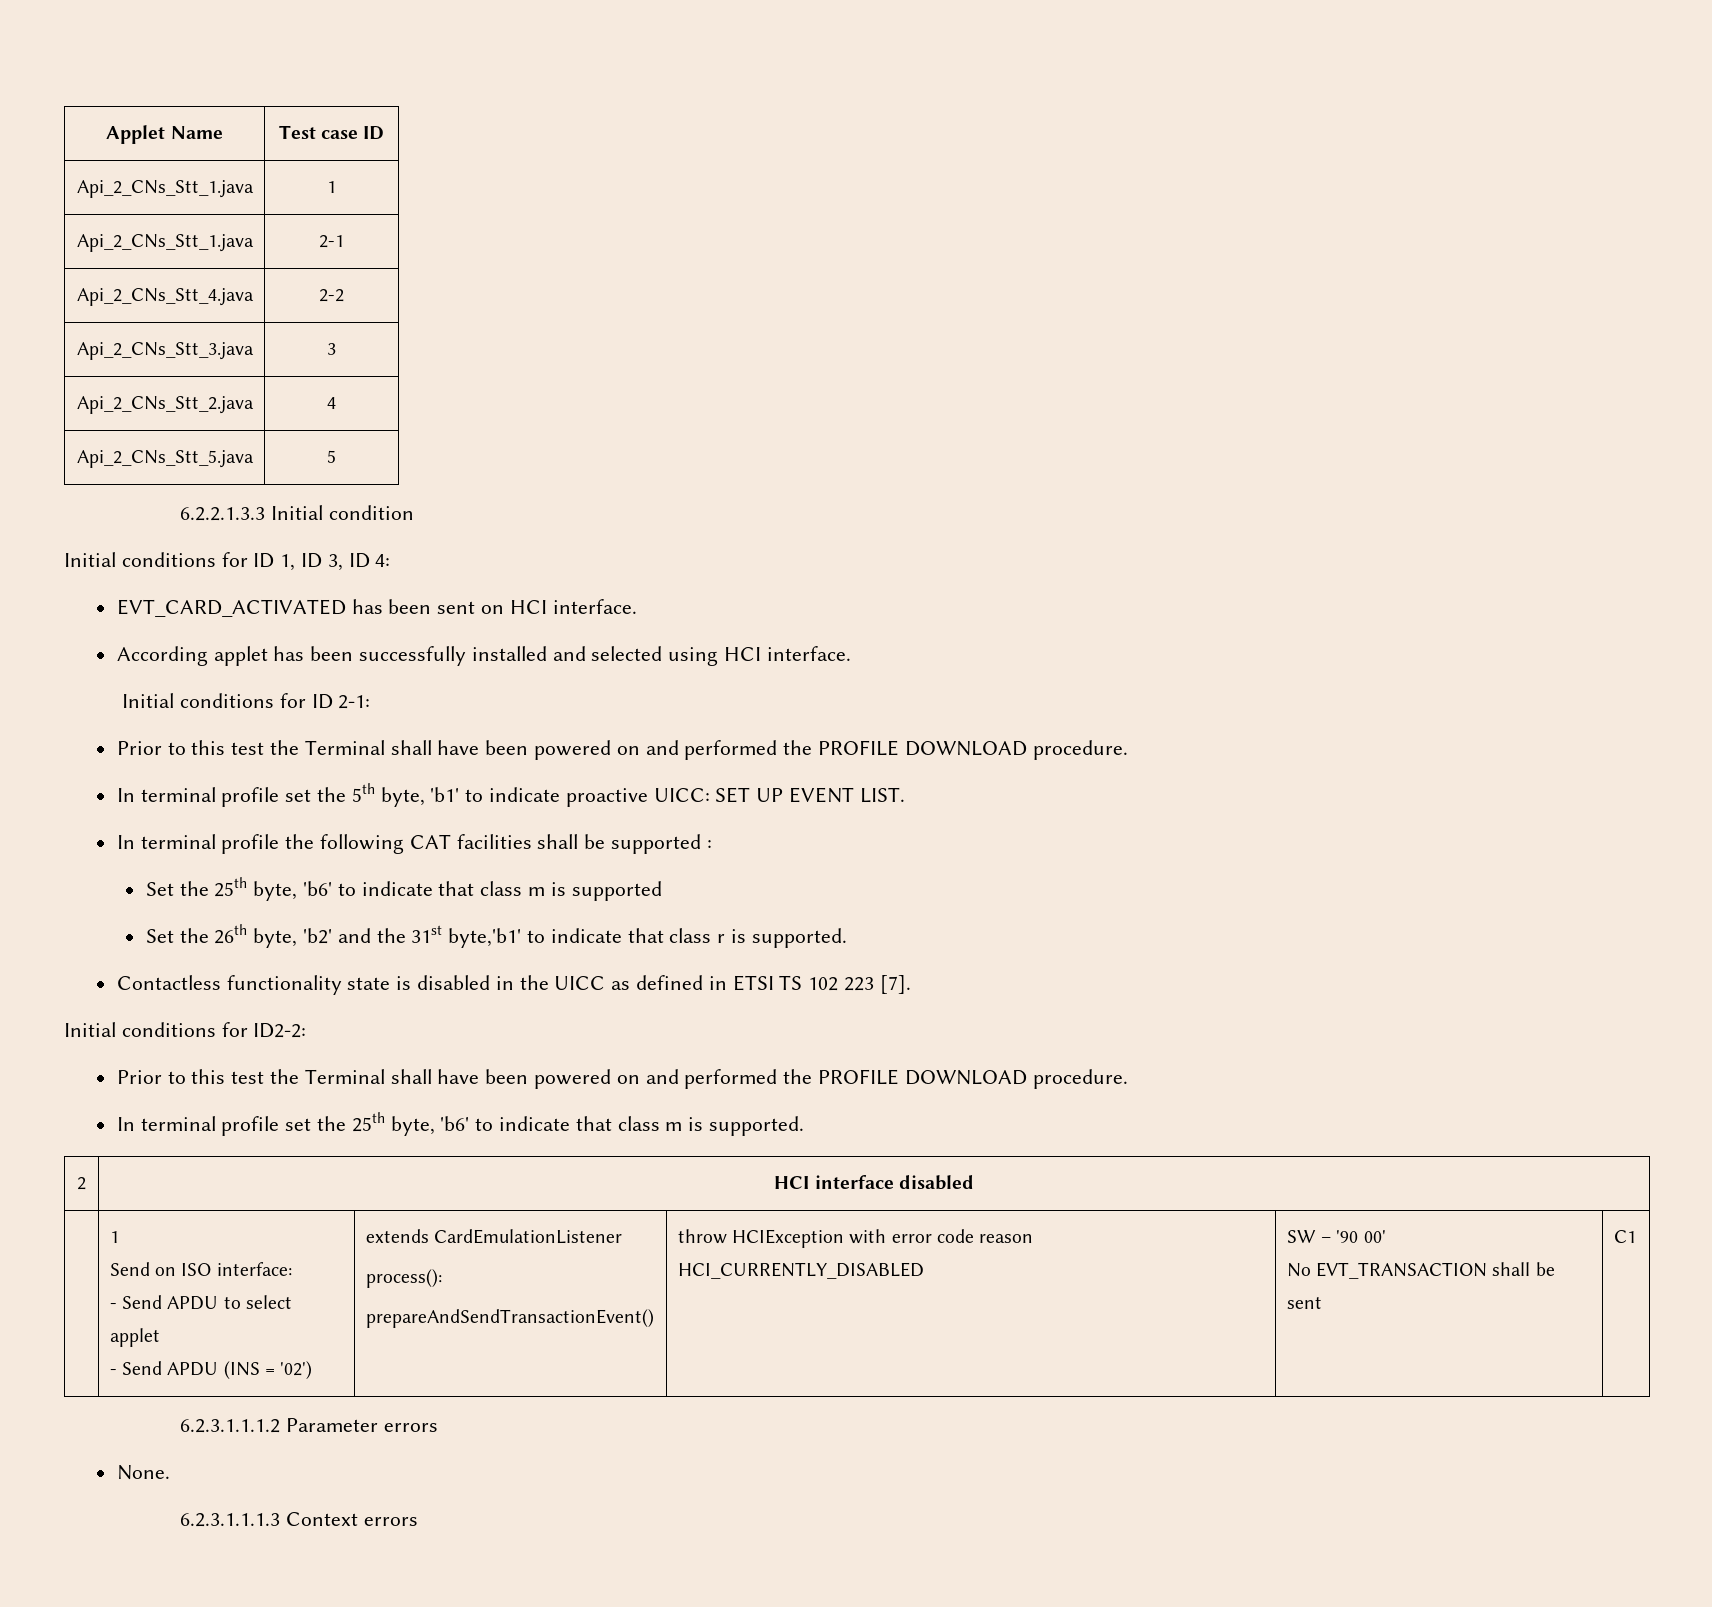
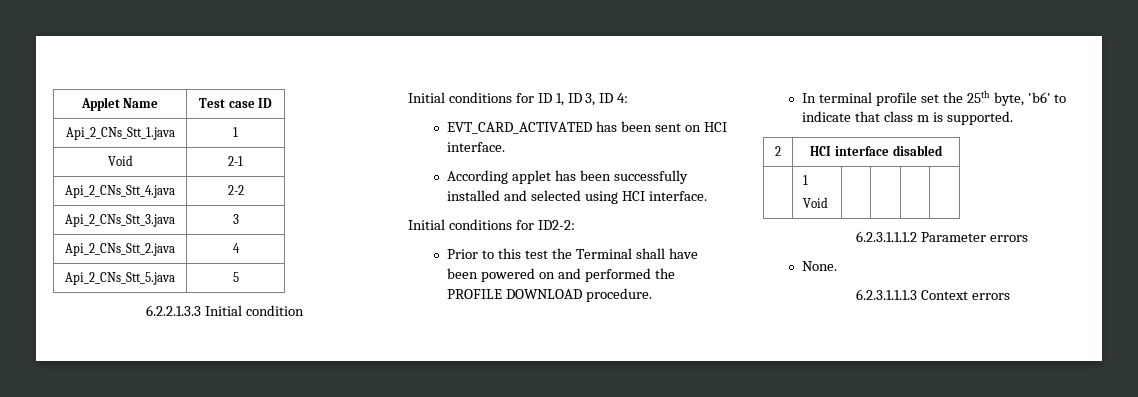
[76,234,254,252] Api_2_CNs_Stt_1.java -> [107,155,133,166] Void
[122,693,371,709] [116,740,1128,760] [116,783,905,807] [116,834,712,854] [145,877,662,901] [145,924,847,948] [116,975,911,995] // Initial conditions for ID 2-1: // Prior to this test the Terminal shall have been powered on and performed the PROFILE DOWNLOAD procedure. // In terminal profile set the 5th byte, 'b1' to indicate proactive UICC: SET UP EVENT LIST. // In terminal profile the following CAT facilities shall be supported : // Set the 25th byte, 'b6' to indicate that class m is supported // Set the 26th byte, 'b2' and the 31st byte,'b1' to indicate that class r is supported. // Contactless functionality state is disabled in the UICC as defined in ETSI TS 102 223 [7]. -> (707, 196) none
[109,1262,292,1276] [109,1295,292,1310] [109,1328,160,1347] [109,1361,313,1379] [365,1229,623,1244] [365,1269,442,1288] [365,1309,654,1328] [677,1229,1034,1248] [677,1262,924,1279] [1286,1230,1386,1243] [1286,1262,1555,1279] [1286,1296,1322,1309] [1613,1230,1636,1243] Send on ISO interface: // - Send APDU to select applet // - Send APDU (INS = '02') | extends CardEmulationListener // process(): // prepareAndSendTransactionEvent() | throw HCIException with error code reason HCI_CURRENTLY_DISABLED | SW – '90 00' // No EVT_TRANSACTION shall be sent | C1 -> [803,197,829,208] Void | | | |

